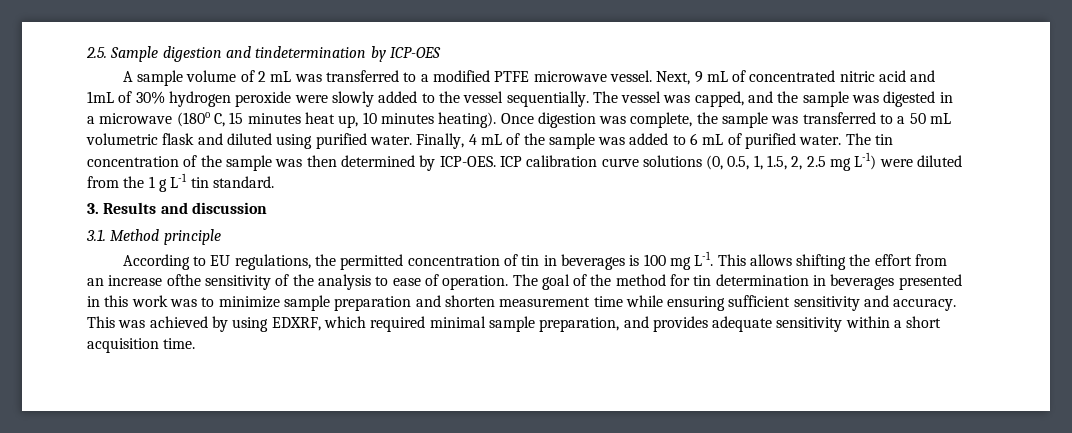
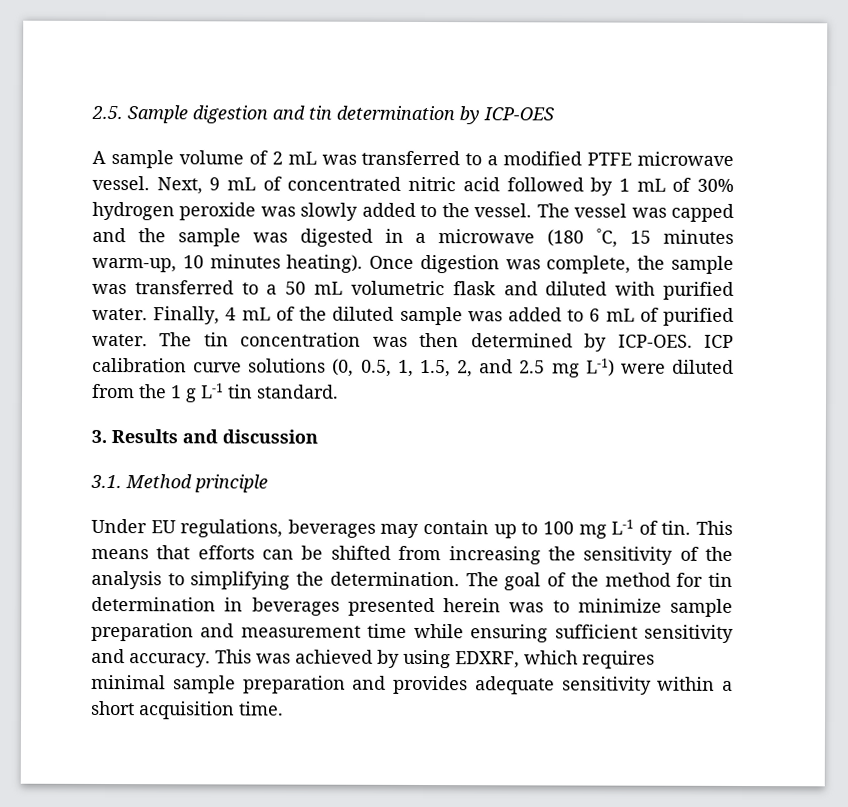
[255,46,367,58] tindetermination -> [308,105,455,121] tin determination
[910,70,936,82] [87,91,114,103] and 1mL -> [506,177,666,196] followed by 1 mL
[294,95,328,103] were -> [260,206,296,217] was
[463,91,589,107] vessel sequentially. -> [474,203,533,218] vessel.
[694,91,744,107] capped, -> [671,203,734,222] capped
[176,112,359,128] (180o C, 15 minutes heat up, -> [547,228,734,248] [92,257,177,273] (180 °C, 15 minutes warm-up,
[276,134,313,149] using -> [615,281,656,296] with
(545, 139) none -> [332,306,395,321] diluted
[183,155,272,171] of the sample -> (362, 339) none
(803, 163) none -> [479,359,514,374] and
[122,251,948,270] [87,274,201,286] According to EU regulations, the permitted concentration of tin in beverages is 100 mg L-1. This allows shifting the effort from an increase ofthe -> [91,518,734,539] [91,545,576,565] Under EU regulations, beverages may contain up to 100 mg L-1 of tin. This means that efforts can be shifted from increasing the
[392,274,509,290] ease of operation. -> [190,571,460,590] simplifying the determination.
[87,295,168,307] in this work -> [443,598,501,613] herein
[444,295,495,307] shorten -> (235, 630) none
[370,316,426,332] required -> [582,650,655,669] requires
[539,317,620,332] preparation, -> [242,675,346,694] preparation

